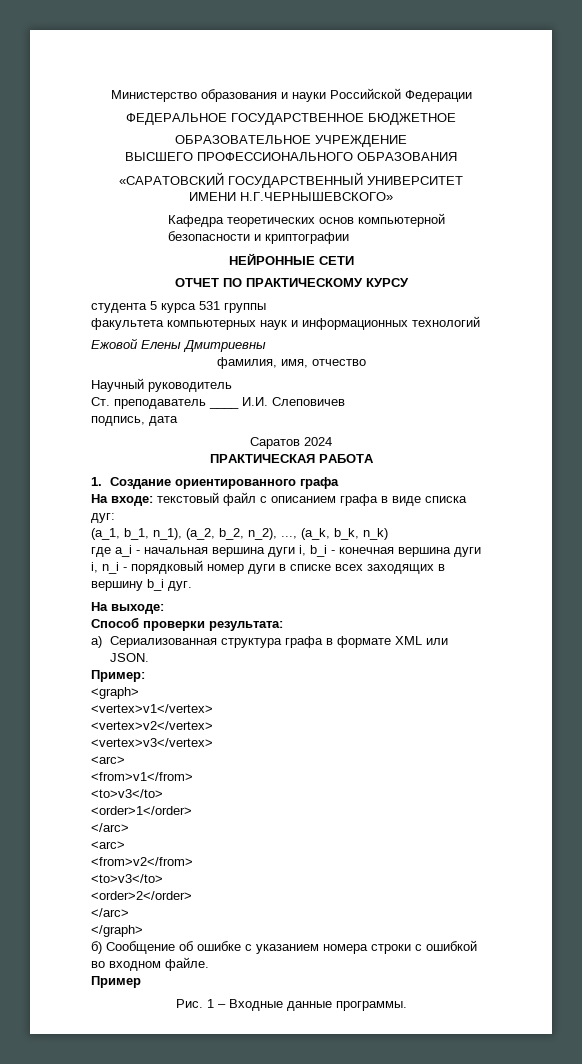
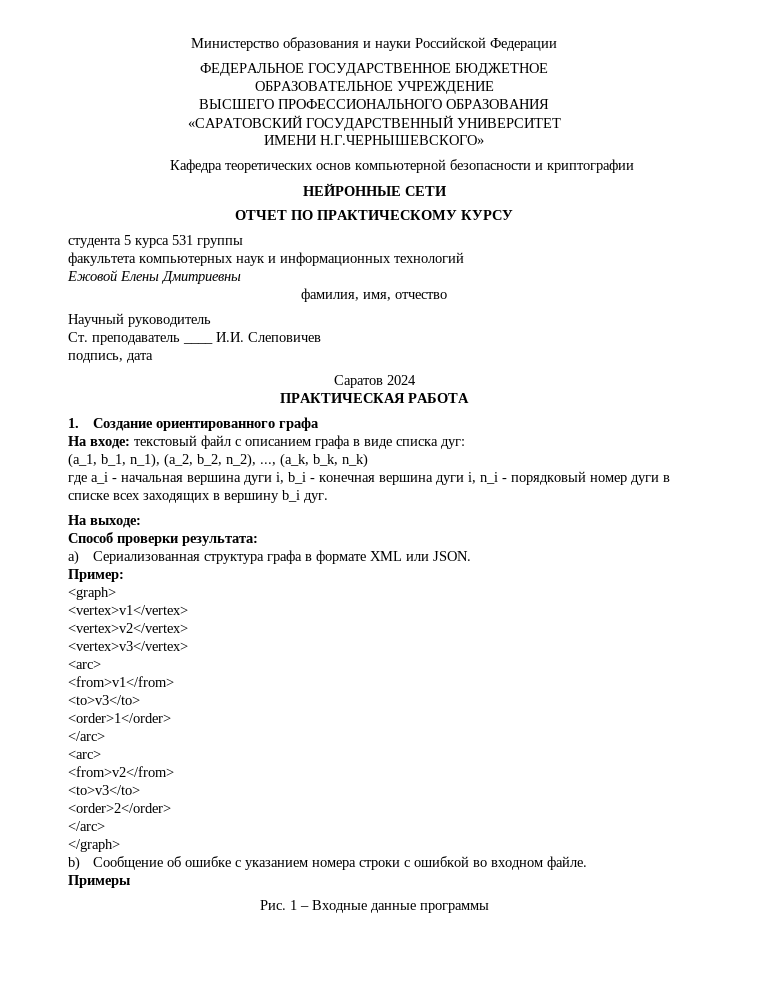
[91,941,102,954] б) -> [68,856,80,871] b)
[91,976,141,988] Пример -> [68,875,130,888] Примеры
[335,1001,407,1011] программы. -> [419,903,489,913] программы

